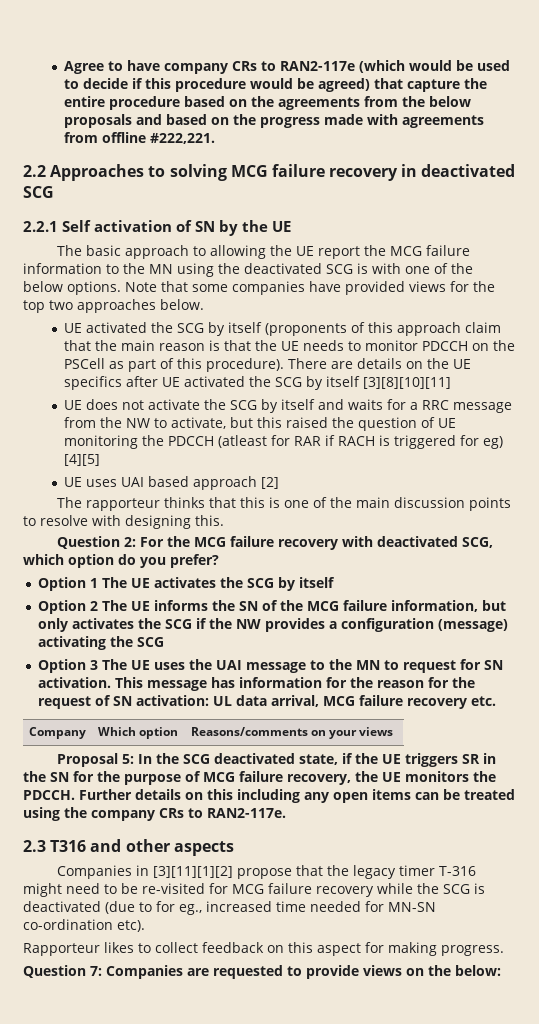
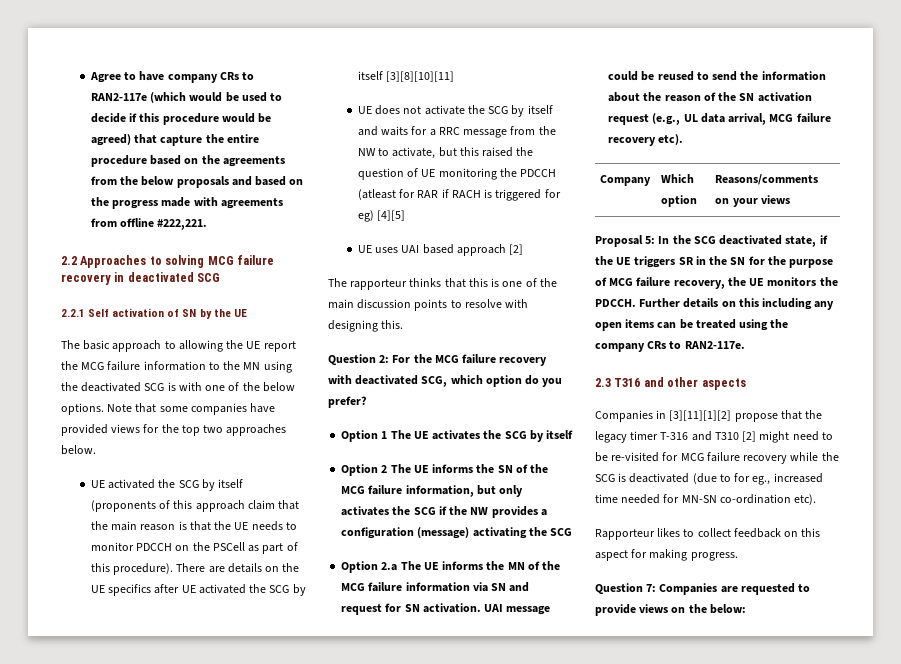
[89,659,503,673] [37,677,475,691] [37,695,209,709] 3 The UE uses the UAI message to the MN to request for SN activation. This message has information for the reason for the request of SN activation: -> [381,561,561,571] [341,582,530,592] [341,603,551,615] [608,71,826,81] [608,92,812,102] [608,113,681,125] 2.a The UE informs the MN of the MCG failure information via SN and request for SN activation. UAI message could be reused to send the information about the reason of the SN activation request (e.g.,
[470,696,496,706] etc. -> [658,134,684,145] etc).
(476, 871) none -> [691,431,757,442] and T310 [2]

